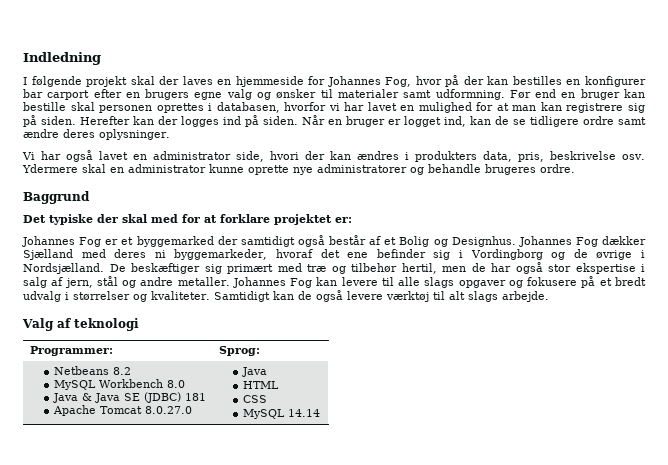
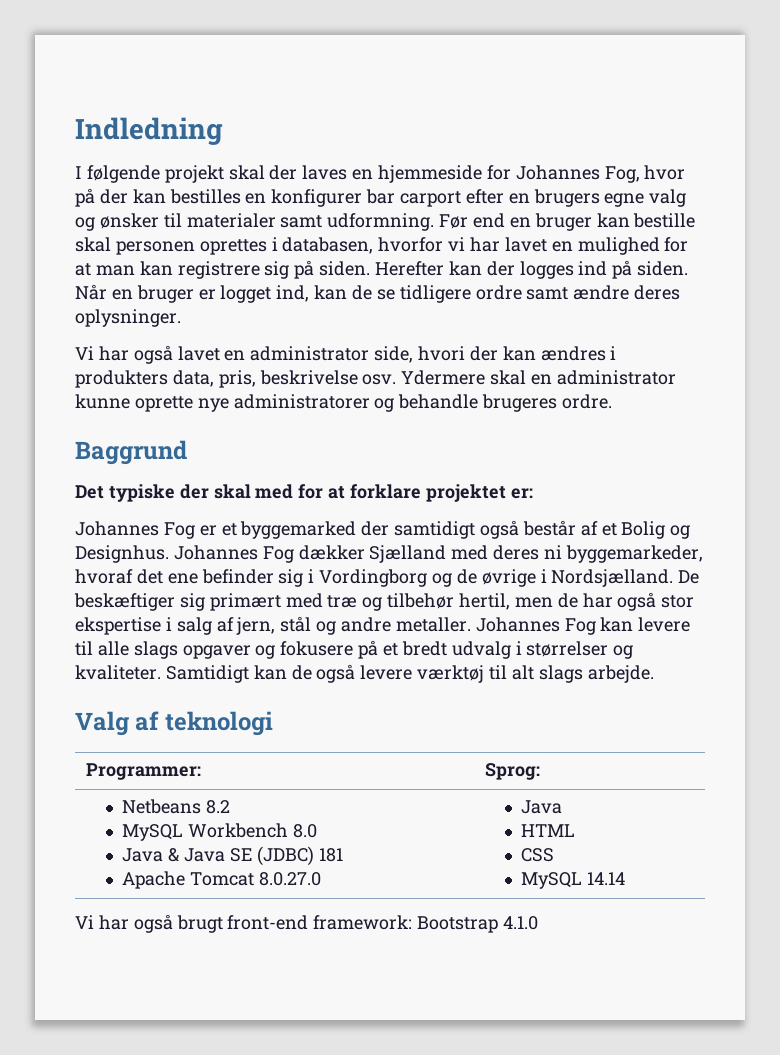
(321, 413) none -> [75,914,539,933] // Vi har også brugt front-end framework: Bootstrap 4.1.0

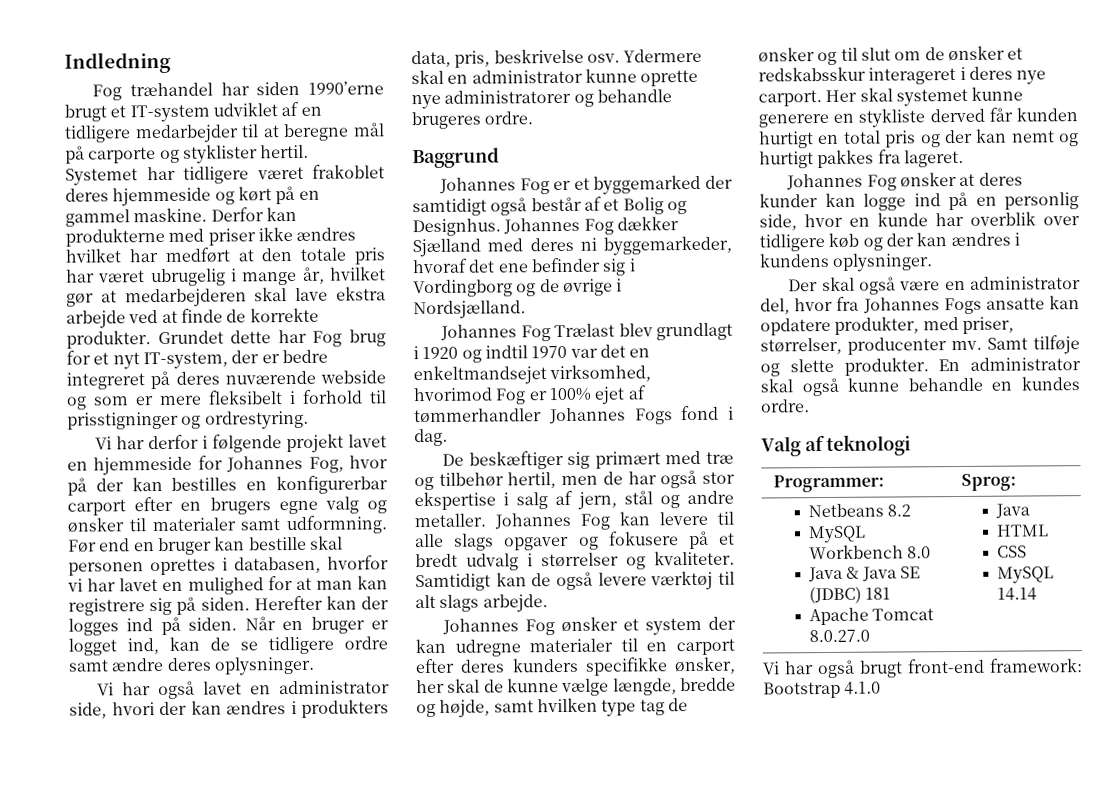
[75,165,348,183] I følgende projekt skal der laves -> [92,81,385,101] [64,101,322,123] [64,122,385,144] [65,144,310,164] [65,164,385,186] [65,185,320,207] [65,206,297,227] [65,226,357,247] [65,247,385,265] [66,266,386,287] [66,286,386,308] [66,307,319,329] [66,329,386,349] [66,349,328,370] [66,370,386,390] [66,389,387,410] [67,410,309,430] [95,433,387,454] Fog træhandel har siden 1990’erne brugt et IT-system udviklet af en tidligere medarbejder til at beregne mål på carporte og styklister hertil. Systemet har tidligere været frakoblet deres hjemmeside og kørt på en gammel maskine. Derfor kan produkterne med priser ikke ændres hvilket har medført at den totale pris har været ubrugelig i mange år, hvilket gør at medarbejderen skal lave ekstra arbejde ved at finde de korrekte produkter. Grundet dette har Fog brug for et nyt IT-system, der er bedre integreret på deres nuværende webside og som er mere fleksibelt i forhold til prisstigninger og ordrestyring. // Vi har derfor i følgende projekt lavet
[271,189,396,207] konfigurer bar -> [276,475,389,495] konfigurerbar
[75,484,533,502] // Det typiske der skal med for at forklare projektet er: -> (500, 158) none
(674, 578) none -> [440,322,733,342] [413,344,651,363] [413,364,652,386] [413,385,647,405] [414,405,734,425] [414,428,448,447] // Johannes Fog Trælast blev grundlagt i 1920 og indtil 1970 var det en enkeltmandsejet virksomhed, hvorimod Fog er 100% ejet af tømmerhandler Johannes Fogs fond i dag. //
(654, 674) none -> [442,616,736,636] [415,638,735,657] [415,656,736,676] [416,677,736,696] [416,697,688,718] [758,45,1024,66] [758,66,1047,85] [758,86,1024,107] [758,107,1078,128] [758,128,1079,149] [759,149,964,169] [786,172,1023,191] [759,191,1079,211] [759,211,1080,231] [759,232,1020,252] [759,252,934,272] [788,276,1081,295] [760,295,1080,315] [760,316,1014,336] [760,335,1080,355] [760,357,1081,377] [760,376,1080,397] [761,399,810,413] // Johannes Fog ønsker et system der kan udregne materialer til en carport efter deres kunders specifikke ønsker, her skal de kunne vælge længde, bredde og højde, samt hvilken type tag de ønsker og til slut om de ønsker et redskabsskur interageret i deres nye carport. Her skal systemet kunne generere en stykliste derved får kunden hurtigt en total pris og der kan nemt og hurtigt pakkes fra lageret. // Johannes Fog ønsker at deres kunder kan logge ind på en personlig side, hvor en kunde har overblik over tidligere køb og der kan ændres i kundens oplysninger. // Der skal også være en administrator del, hvor fra Johannes Fogs ansatte kan opdatere produkter, med priser, størrelser, producenter mv. Samt tilføje og slette produkter. En administrator skal også kunne behandle en kundes ordre.

